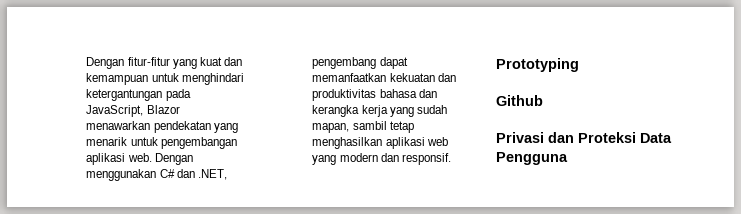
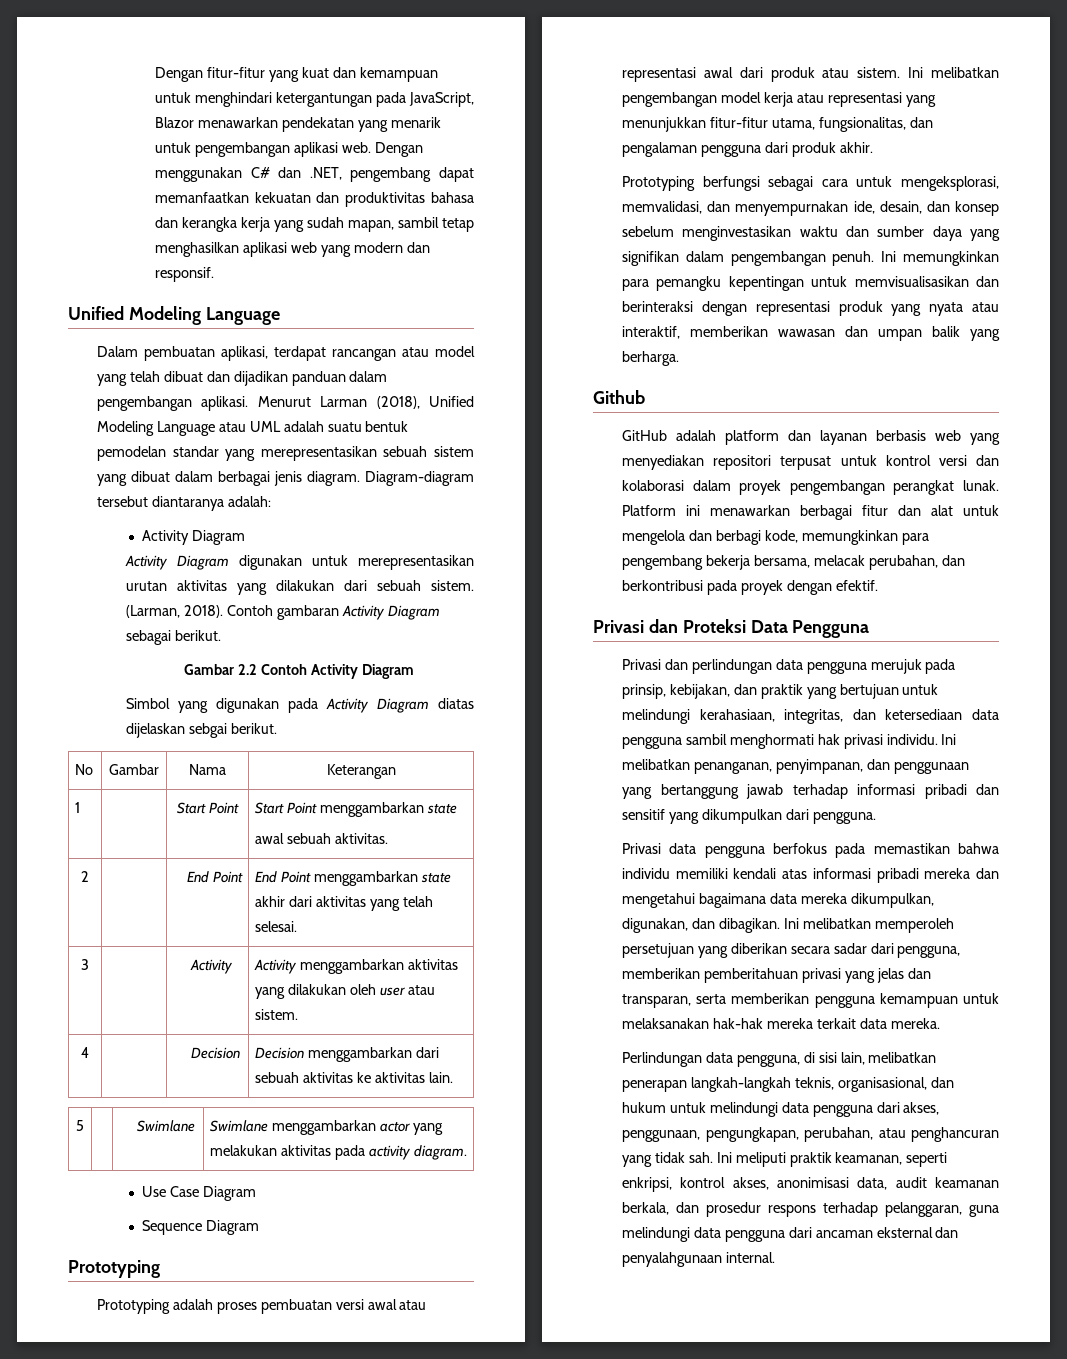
[496,58,579,72] [496,95,543,106] Prototyping // Github -> [68,306,280,325] [96,346,476,361] [96,371,388,386] [96,396,474,411] [96,421,409,436] [96,446,475,461] [96,471,475,486] [96,496,271,511] [141,530,245,545] [124,555,474,570] [125,580,474,595] [125,605,440,620] [125,630,221,645] [183,664,414,679] [125,698,474,713] [125,723,277,738] [75,764,94,775] [109,764,159,775] [189,764,226,775] [326,764,396,779] [75,802,81,813] [177,802,239,814] [255,802,457,817] [255,833,388,844] [81,871,89,882] [186,871,243,883] [255,871,451,886] [255,896,433,911] [255,921,298,932] [81,959,89,970] [189,959,233,974] [254,959,458,974] [255,984,435,999] [255,1009,299,1020] [81,1047,89,1058] [190,1047,240,1059] [255,1047,439,1062] [255,1072,453,1083] [76,1120,84,1131] [136,1120,195,1132] [210,1120,443,1135] [210,1145,467,1160] [141,1186,256,1201] [141,1220,259,1235] [68,1260,160,1278] [96,1299,427,1314] [621,67,1000,82] [621,92,936,107] [621,117,933,132] [621,142,873,157] [621,176,999,191] [621,201,999,216] [621,226,1000,241] [621,251,999,266] [621,276,999,291] [621,301,999,316] [621,326,1000,341] [621,351,679,366] [593,390,645,404] [621,430,1000,445] [621,455,999,470] [621,480,999,495] [621,505,999,520] [621,530,929,545] [621,555,965,570] [621,580,878,595] Unified Modeling Language // Dalam pembuatan aplikasi, terdapat rancangan atau model yang telah dibuat dan dijadikan panduan dalam pengembangan aplikasi. Menurut Larman (2018), Unified Modeling Language atau UML adalah suatu bentuk pemodelan standar yang merepresentasikan sebuah sistem yang dibuat dalam berbagai jenis diagram. Diagram-diagram tersebut diantaranya adalah: // Activity Diagram // Activity Diagram digunakan untuk merepresentasikan urutan aktivitas yang dilakukan dari sebuah sistem. (Larman, 2018). Contoh gambaran Activity Diagram sebagai berikut. // Gambar 2.2 Contoh Activity Diagram // Simbol yang digunakan pada Activity Diagram diatas dijelaskan sebgai berikut. // No | Gambar | Nama | Keterangan // 1 | | Start Point | Start Point menggambarkan state // awal sebuah aktivitas. // 2 | | End Point | End Point menggambarkan state akhir dari aktivitas yang telah selesai. // 3 | | Activity | Activity menggambarkan aktivitas yang dilakukan oleh user atau sistem. // 4 | | Decision | Decision menggambarkan dari sebuah aktivitas ke aktivitas lain. // 5 | | Swimlane | Swimlane menggambarkan actor yang melakukan aktivitas pada activity diagram. // Use Case Diagram // Sequence Diagram // Prototyping // Prototyping adalah proses pembuatan versi awal atau representasi awal dari produk atau sistem. Ini melibatkan pengembangan model kerja atau representasi yang menunjukkan fitur-fitur utama, fungsionalitas, dan pengalaman pengguna dari produk akhir. // Prototyping berfungsi sebagai cara untuk mengeksplorasi, memvalidasi, dan menyempurnakan ide, desain, dan konsep sebelum menginvestasikan waktu dan sumber daya yang signifikan dalam pengembangan penuh. Ini memungkinkan para pemangku kepentingan untuk memvisualisasikan dan berinteraksi dengan representasi produk yang nyata atau interaktif, memberikan wawasan dan umpan balik yang berharga. // Github // GitHub adalah platform dan layanan berbasis web yang menyediakan repositori terpusat untuk kontrol versi dan kolaborasi dalam proyek pengembangan perangkat lunak. Platform ini menawarkan berbagai fitur dan alat untuk mengelola dan berbagi kode, memungkinkan para pengembang bekerja bersama, melacak perubahan, dan berkontribusi pada proyek dengan efektif.
(568, 158) none -> [621,659,956,674] [621,684,939,699] [621,709,999,724] [621,734,957,749] [621,759,969,774] [621,784,999,799] [621,809,876,824] [621,843,999,858] [621,868,999,883] [621,893,934,908] [621,918,954,933] [621,943,961,958] [621,968,931,983] [621,993,999,1008] [621,1018,940,1029] [621,1052,937,1067] [621,1077,954,1092] [621,1102,940,1117] [621,1127,999,1142] [621,1152,948,1167] [621,1177,999,1192] [621,1202,999,1217] [621,1227,959,1242] [621,1252,775,1267] // Privasi dan perlindungan data pengguna merujuk pada prinsip, kebijakan, dan praktik yang bertujuan untuk melindungi kerahasiaan, integritas, dan ketersediaan data pengguna sambil menghormati hak privasi individu. Ini melibatkan penanganan, penyimpanan, dan penggunaan yang bertanggung jawab terhadap informasi pribadi dan sensitif yang dikumpulkan dari pengguna. // Privasi data pengguna berfokus pada memastikan bahwa individu memiliki kendali atas informasi pribadi mereka dan mengetahui bagaimana data mereka dikumpulkan, digunakan, dan dibagikan. Ini melibatkan memperoleh persetujuan yang diberikan secara sadar dari pengguna, memberikan pemberitahuan privasi yang jelas dan transparan, serta memberikan pengguna kemampuan untuk melaksanakan hak-hak mereka terkait data mereka. // Perlindungan data pengguna, di sisi lain, melibatkan penerapan langkah-langkah teknis, organisasional, dan hukum untuk melindungi data pengguna dari akses, penggunaan, pengungkapan, perubahan, atau penghancuran yang tidak sah. Ini meliputi praktik keamanan, seperti enkripsi, kontrol akses, anonimisasi data, audit keamanan berkala, dan prosedur respons terhadap pelanggaran, guna melindungi data pengguna dari ancaman eksternal dan penyalahgunaan internal.

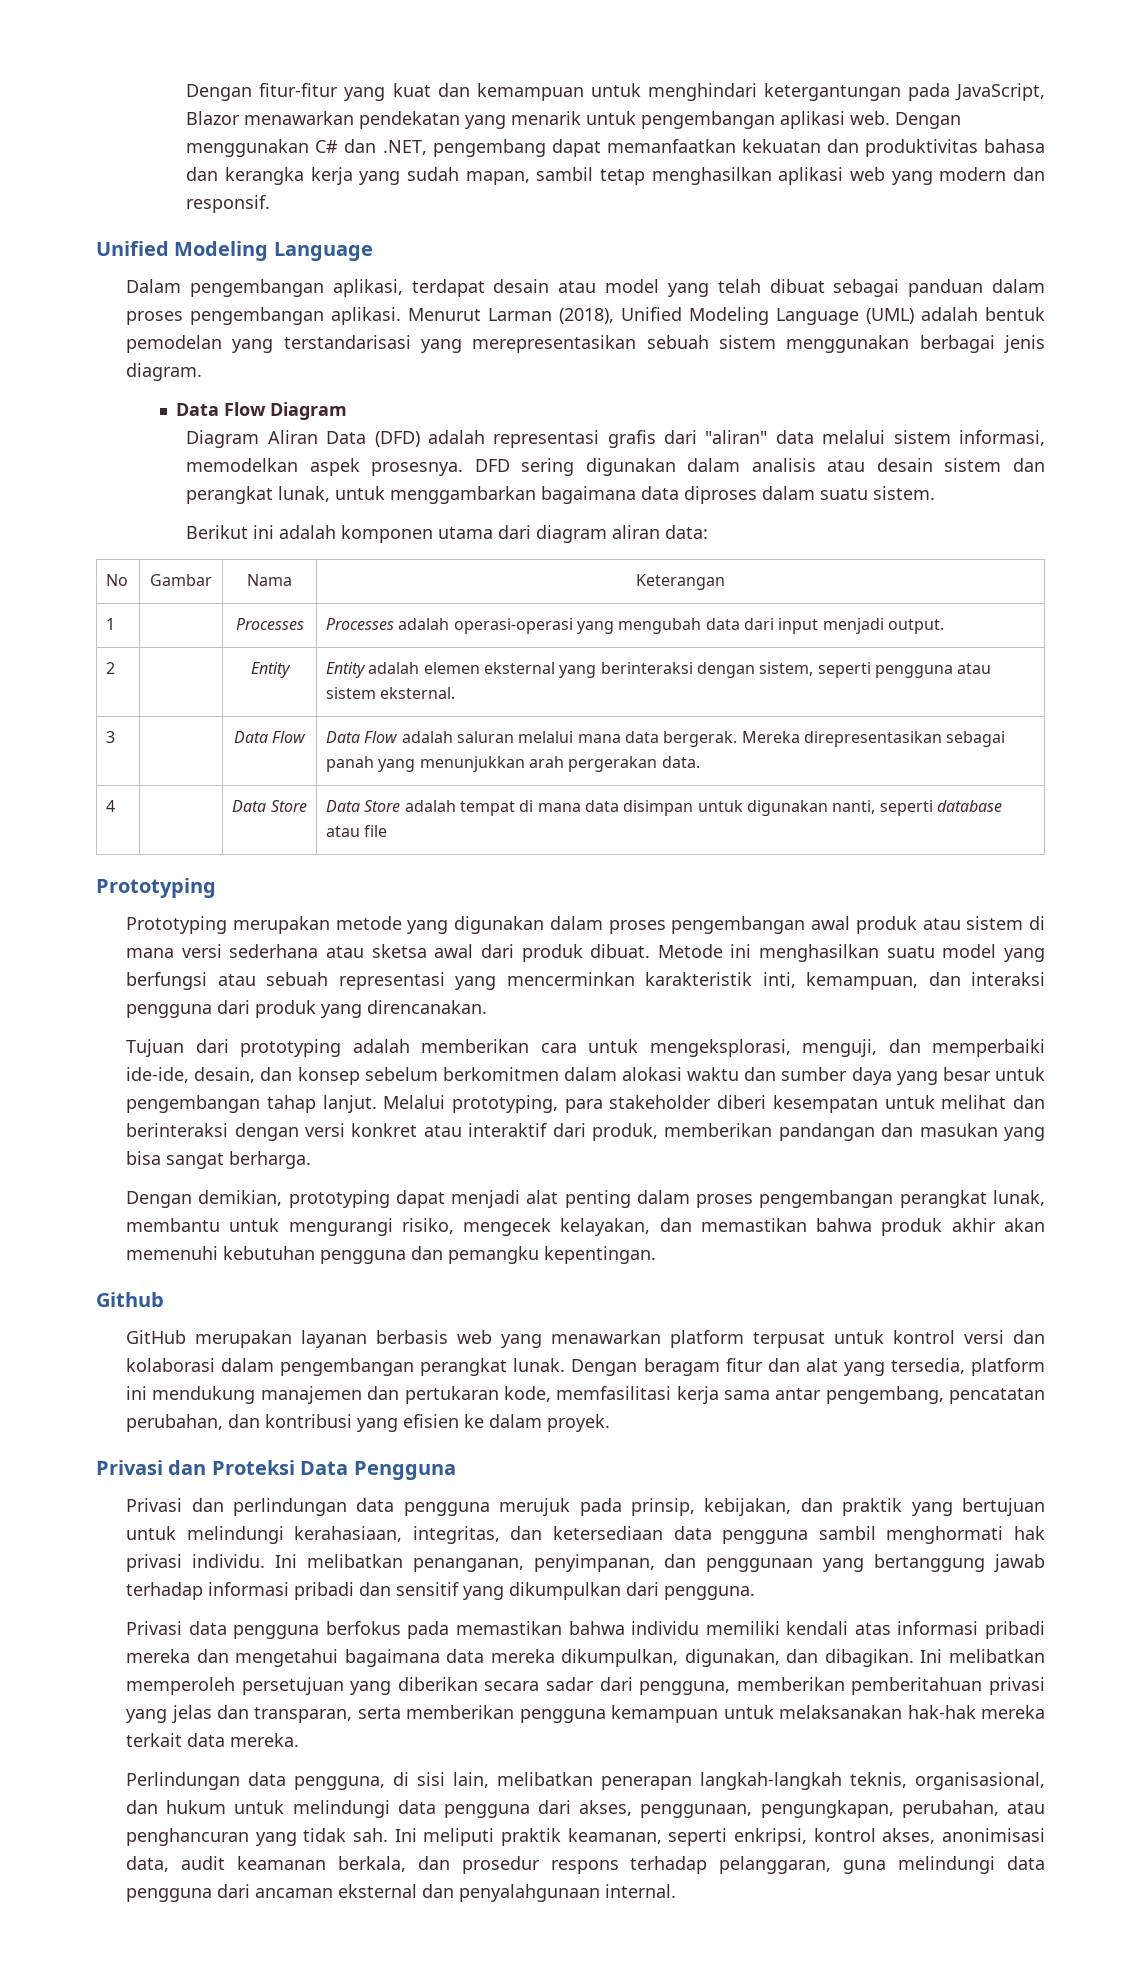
[143,346,215,361] pembuatan -> [189,279,324,297] pengembangan
[331,349,396,361] rancangan -> [493,279,550,293] desain
[206,371,288,386] dan dijadikan -> [833,279,900,297] sebagai
(388, 376) none -> [126,311,184,325] proses
[218,421,409,432] [96,446,219,461] atau UML adalah suatu bentuk pemodelan standar -> [866,307,1045,324] [126,335,411,353] (UML) adalah bentuk pemodelan yang terstandarisasi
[96,471,213,486] yang dibuat dalam -> [786,335,910,353] menggunakan
[365,471,475,486] [96,496,271,511] [141,530,245,545] [124,555,474,570] [125,580,474,595] [125,605,440,620] [125,630,221,645] [183,664,414,679] [125,698,474,713] [125,723,277,738] Diagram-diagram tersebut diantaranya adalah: // Activity Diagram // Activity Diagram digunakan untuk merepresentasikan urutan aktivitas yang dilakukan dari sebuah sistem. (Larman, 2018). Contoh gambaran Activity Diagram sebagai berikut. // Gambar 2.2 Contoh Activity Diagram // Simbol yang digunakan pada Activity Diagram diatas dijelaskan sebgai berikut. -> [176,402,348,420] [186,430,1045,448] [186,458,1045,476] [186,486,936,504] [186,525,709,543] // Data Flow Diagram // Diagram Aliran Data (DFD) adalah representasi grafis dari "aliran" data melalui sistem informasi, memodelkan aspek prosesnya. DFD sering digunakan dalam analisis atau desain sistem dan perangkat lunak, untuk menggambarkan bagaimana data diproses dalam suatu sistem. // Berikut ini adalah komponen utama dari diagram aliran data:
[177,802,239,814] [255,802,457,817] [255,833,388,844] [81,871,89,882] [186,871,243,883] [255,871,451,886] [255,896,433,911] [255,921,298,932] [81,959,89,970] [189,959,233,974] [254,959,458,974] [255,984,435,999] [255,1009,299,1020] [81,1047,89,1058] [190,1047,240,1059] [255,1047,439,1062] [255,1072,453,1083] [76,1120,84,1131] [136,1120,195,1132] [210,1120,443,1135] [210,1145,467,1160] [141,1186,256,1201] [141,1220,259,1235] [68,1260,160,1278] [96,1299,427,1314] [621,67,1000,82] [621,92,936,107] [621,117,933,132] [621,142,873,157] [621,176,999,191] [621,201,875,216] Start Point | Start Point menggambarkan state // awal sebuah aktivitas. // 2 | | End Point | End Point menggambarkan state akhir dari aktivitas yang telah selesai. // 3 | | Activity | Activity menggambarkan aktivitas yang dilakukan oleh user atau sistem. // 4 | | Decision | Decision menggambarkan dari sebuah aktivitas ke aktivitas lain. // 5 | | Swimlane | Swimlane menggambarkan actor yang melakukan aktivitas pada activity diagram. // Use Case Diagram // Sequence Diagram // Prototyping // Prototyping adalah proses pembuatan versi awal atau representasi awal dari produk atau sistem. Ini melibatkan pengembangan model kerja atau representasi yang menunjukkan fitur-fitur utama, fungsionalitas, dan pengalaman pengguna dari produk akhir. // Prototyping berfungsi sebagai cara untuk mengeksplorasi, memvalidasi, dan menyempurnakan ide, -> [235,618,304,630] [326,618,945,634] [106,662,116,674] [250,662,291,678] [326,662,992,678] [326,687,456,699] [106,731,116,743] [233,731,307,743] [326,731,1006,747] [326,756,700,772] [106,800,116,812] [232,800,307,812] [326,800,1003,816] [326,825,388,837] [96,878,216,898] [126,916,1045,934] [126,944,1046,962] [126,972,1045,990] [126,1000,488,1018] [126,1039,1045,1057] [126,1067,190,1083] Processes | Processes adalah operasi-operasi yang mengubah data dari input menjadi output. // 2 | | Entity | Entity adalah elemen eksternal yang berinteraksi dengan sistem, seperti pengguna atau sistem eksternal. // 3 | | Data Flow | Data Flow adalah saluran melalui mana data bergerak. Mereka direpresentasikan sebagai panah yang menunjukkan arah pergerakan data. // 4 | | Data Store | Data Store adalah tempat di mana data disimpan untuk digunakan nanti, seperti database atau file // Prototyping // Prototyping merupakan metode yang digunakan dalam proses pengembangan awal produk atau sistem di mana versi sederhana atau sketsa awal dari produk dibuat. Metode ini menghasilkan suatu model yang berfungsi atau sebuah representasi yang mencerminkan karakteristik inti, kemampuan, dan interaksi pengguna dari produk yang direncanakan. // Tujuan dari prototyping adalah memberikan cara untuk mengeksplorasi, menguji, dan memperbaiki ide-ide,
[682,226,792,241] menginvestasikan -> [442,1067,683,1081] berkomitmen dalam alokasi
[621,251,999,266] [621,276,999,291] [621,301,999,316] [621,326,1000,341] [621,351,679,366] signifikan dalam pengembangan penuh. Ini memungkinkan para pemangku kepentingan untuk memvisualisasikan dan berinteraksi dengan representasi produk yang nyata atau interaktif, memberikan wawasan dan umpan balik yang berharga. -> [942,1067,1046,1081] [126,1095,1045,1113] [126,1123,1046,1141] [126,1151,312,1169] [126,1190,1045,1208] [126,1218,1045,1236] [126,1246,657,1264] besar untuk pengembangan tahap lanjut. Melalui prototyping, para stakeholder diberi kesempatan untuk melihat dan berinteraksi dengan versi konkret atau interaktif dari produk, memberikan pandangan dan masukan yang bisa sangat berharga. // Dengan demikian, prototyping dapat menjadi alat penting dalam proses pengembangan perangkat lunak, membantu untuk mengurangi risiko, mengecek kelayakan, dan memastikan bahwa produk akhir akan memenuhi kebutuhan pengguna dan pemangku kepentingan.
[675,430,811,445] adalah platform dan -> [195,1330,293,1348] merupakan
[621,455,772,470] menyediakan repositori -> [551,1330,745,1348] menawarkan platform
[739,480,782,495] proyek -> (275, 1365) none
[621,505,999,520] [621,530,929,545] [621,555,965,570] [621,580,878,595] Platform ini menawarkan berbagai fitur dan alat untuk mengelola dan berbagi kode, memungkinkan para pengembang bekerja bersama, melacak perubahan, dan berkontribusi pada proyek dengan efektif. -> [571,1358,1045,1376] [126,1386,1045,1404] [126,1414,611,1432] Dengan beragam fitur dan alat yang tersedia, platform ini mendukung manajemen dan pertukaran kode, memfasilitasi kerja sama antar pengembang, pencatatan perubahan, dan kontribusi yang efisien ke dalam proyek.

